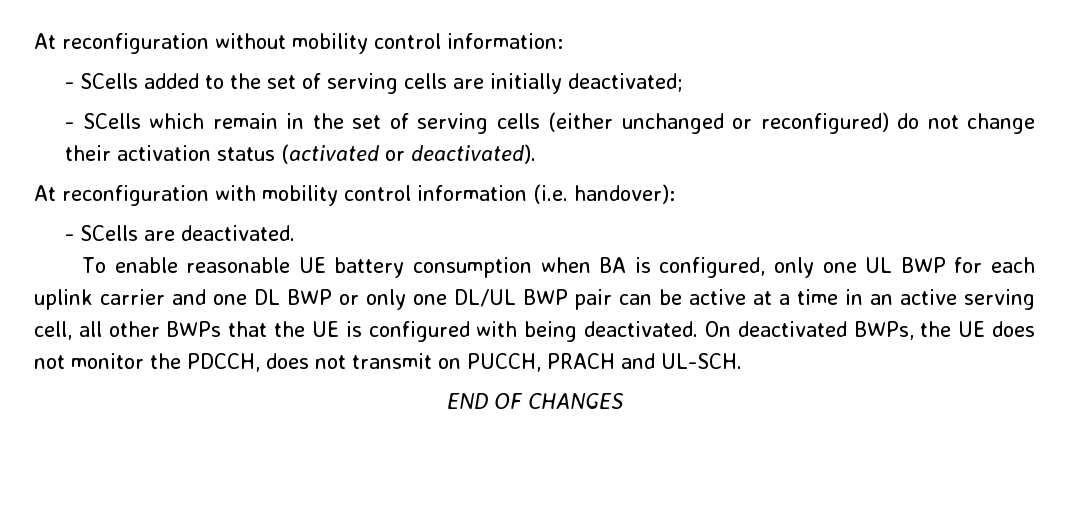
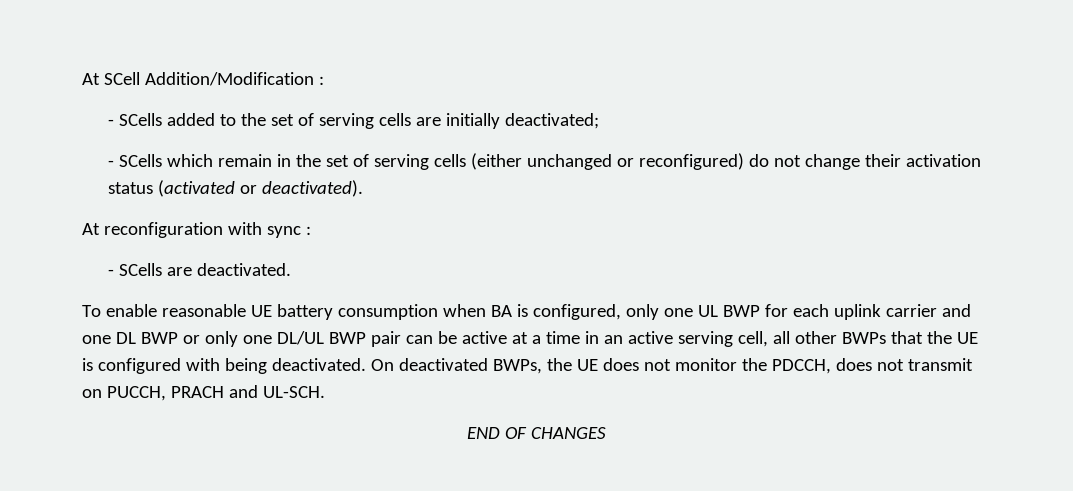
[34,33,563,54] At reconfiguration without mobility control information: -> [82,72,324,86] At SCell Addition/Modification :
[262,184,675,206] mobility control information (i.e. handover): -> [266,226,311,238] sync :

